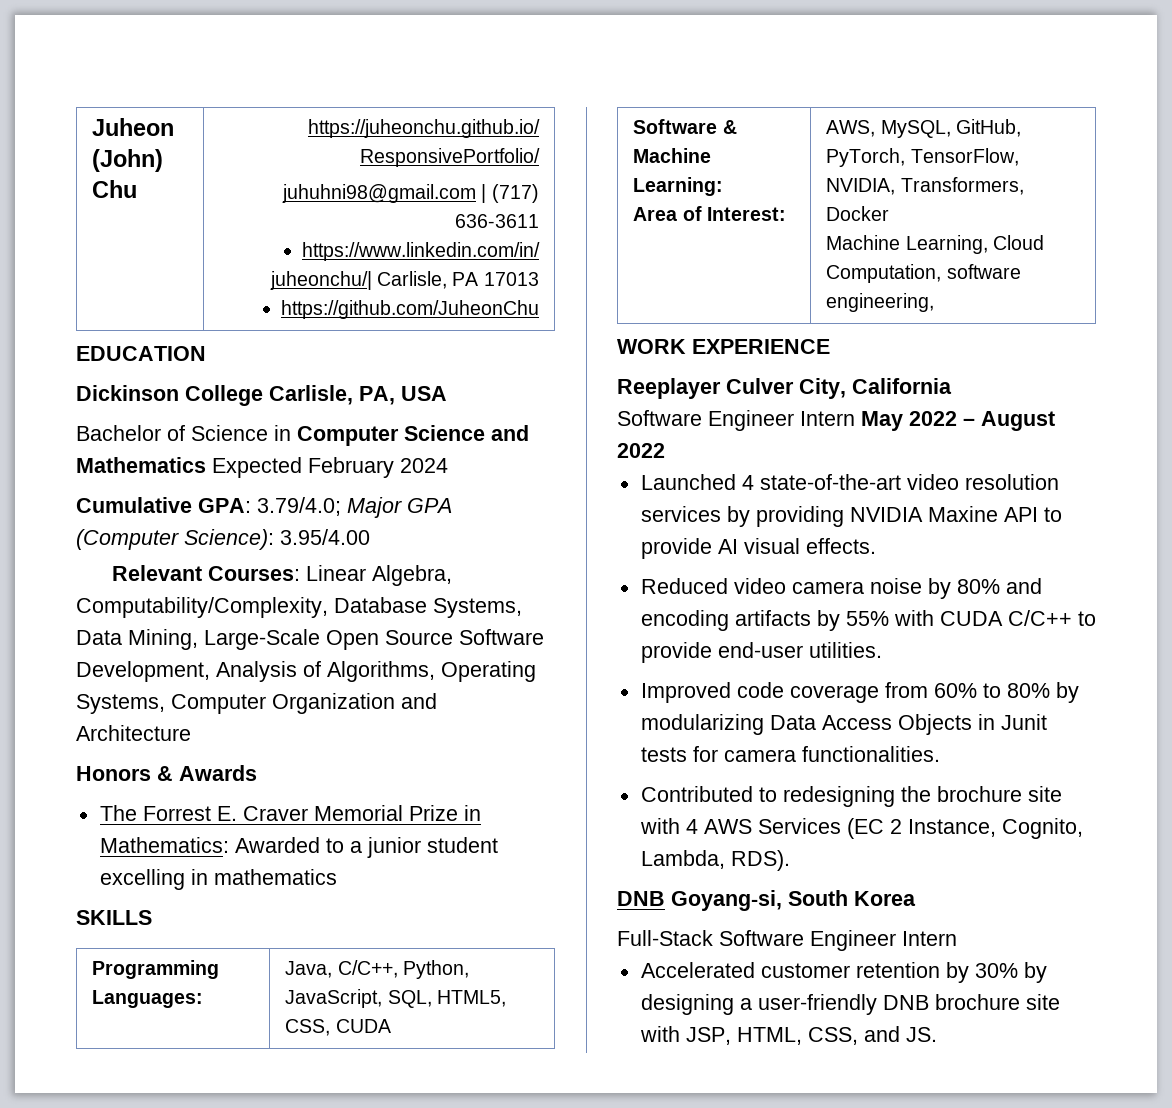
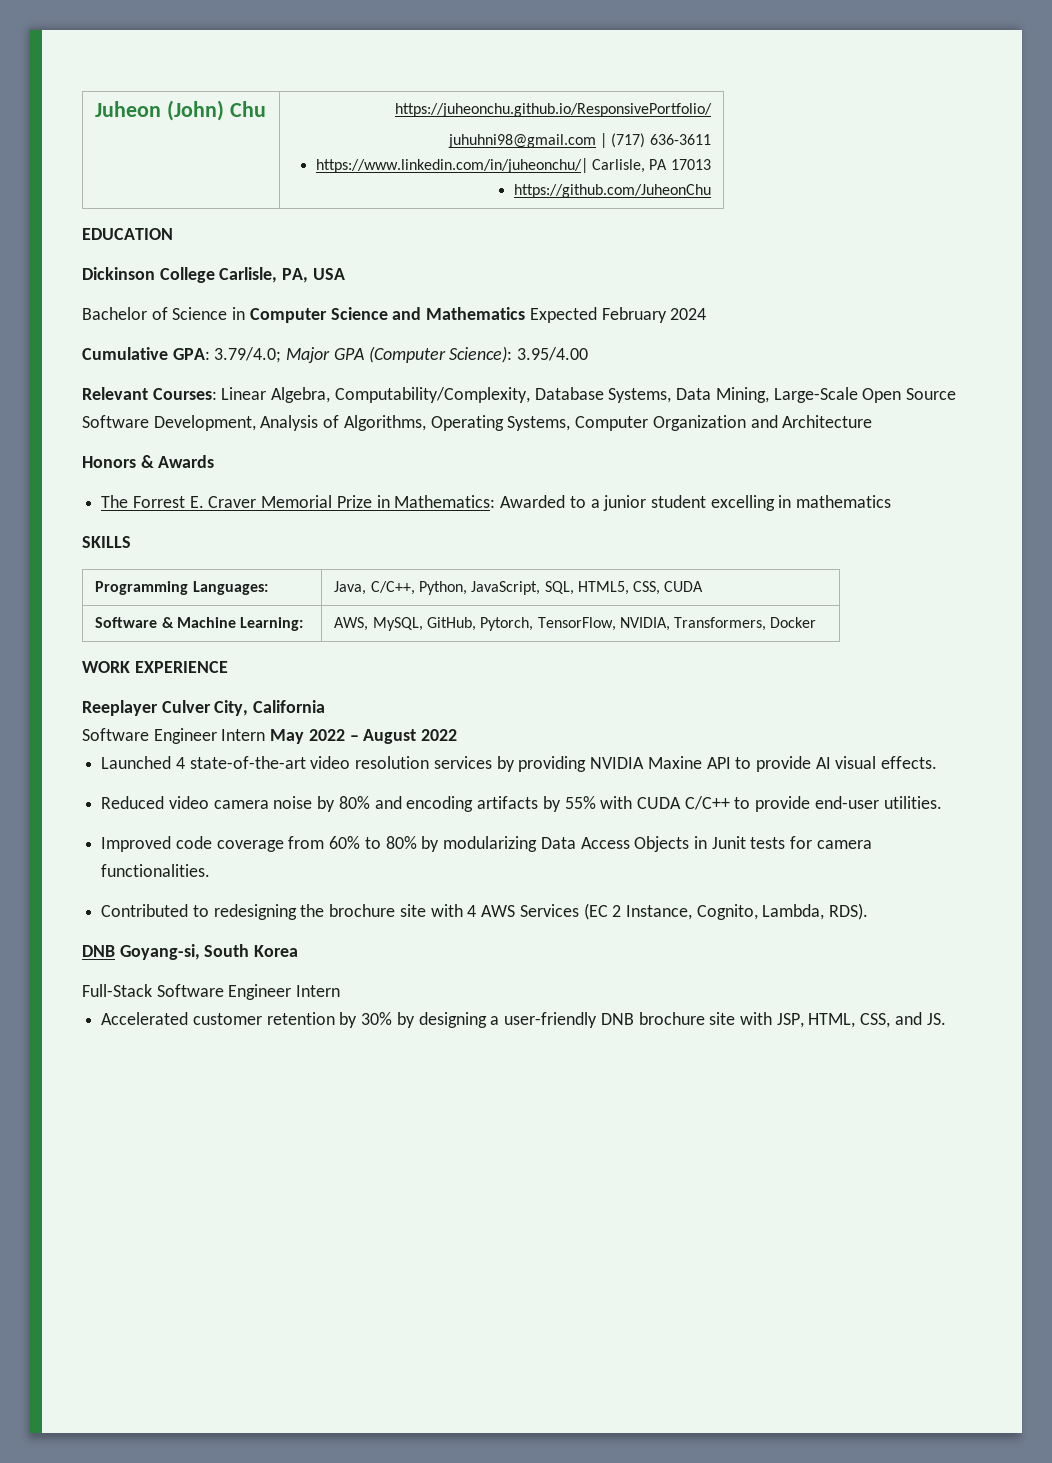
[633,206,786,221] // Area of Interest: -> (304, 624) none
[826,148,906,167] PyTorch, -> [480,617,534,631] Pytorch,
[826,235,1044,254] [826,264,1021,283] [826,293,935,312] // Machine Learning, Cloud Computation, software engineering, -> (817, 622) none

